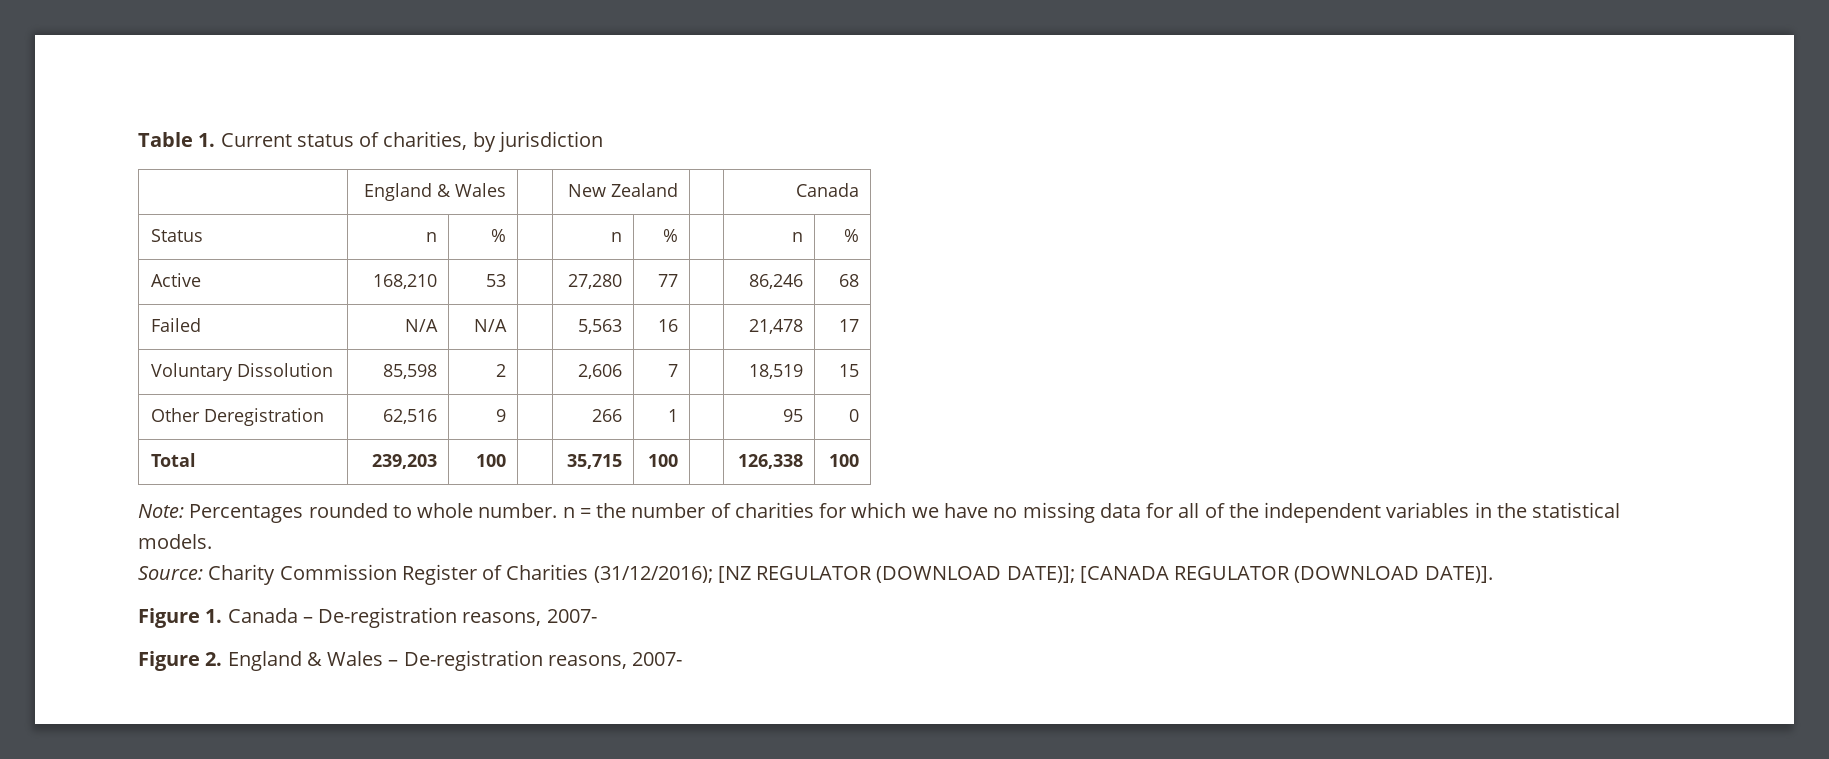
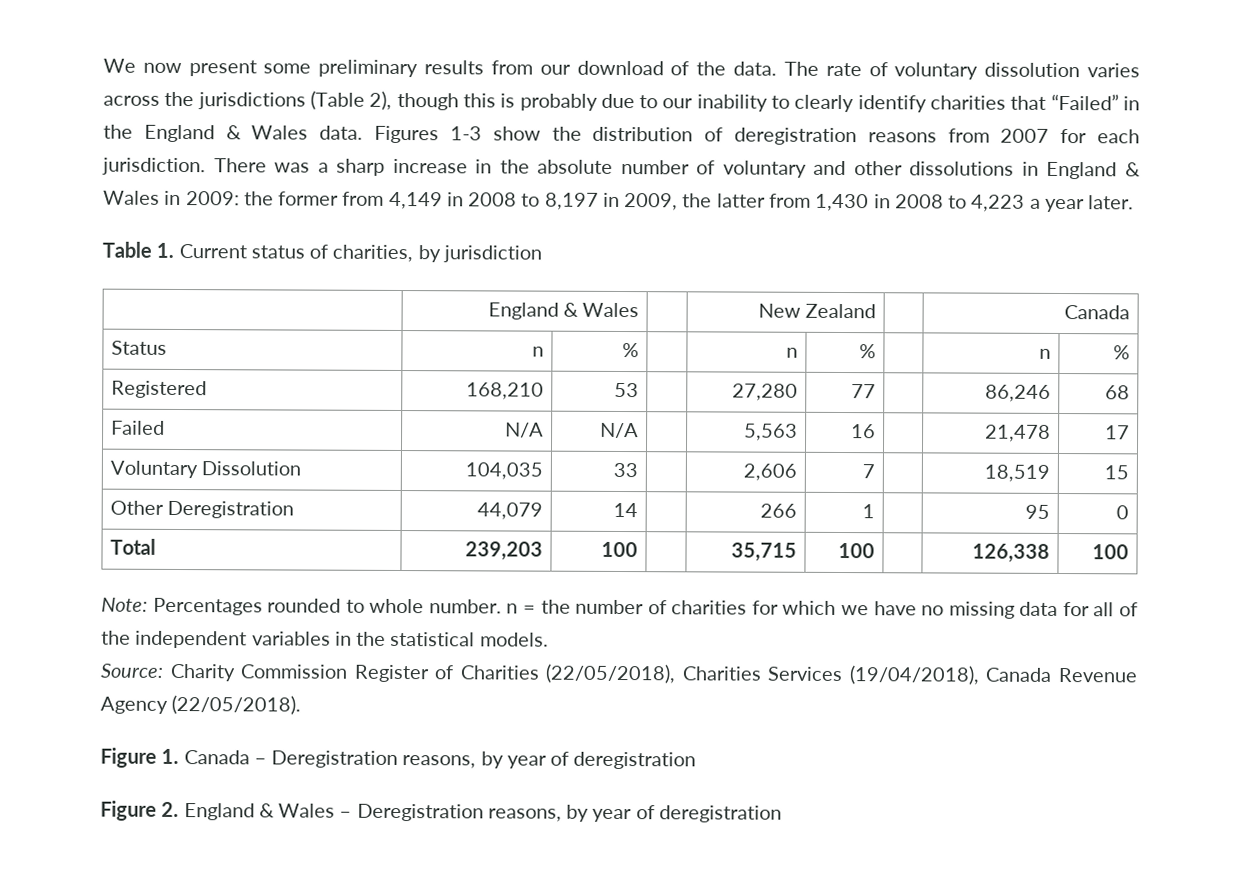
(138, 139) none -> [103,58,1141,80] [103,90,1140,113] [103,124,1140,146] [102,157,1141,180] [103,190,1135,213] We now present some preliminary results from our download of the data. The rate of voluntary dissolution varies across the jurisdictions (Table 2), though this is probably due to our inability to clearly identify charities that “Failed” in the England & Wales data. Figures 1-3 show the distribution of deregistration reasons from 2007 for each jurisdiction. There was a sharp increase in the absolute number of voluntary and other dissolutions in England & Wales in 2009: the former from 4,149 in 2008 to 8,197 in 2009, the latter from 1,430 in 2008 to 4,223 a year later. //
[150,273,201,287] Active -> [110,380,207,399] Registered
[382,364,437,379] [495,364,506,377] 85,598 | 2 -> [465,462,544,480] [613,462,639,478] 104,035 | 33
[382,409,437,424] [495,409,506,422] 62,516 | 9 -> [477,502,544,520] [613,502,639,518] 44,079 | 14
[593,566,1493,583] [138,607,597,628] (31/12/2016); [NZ REGULATOR (DOWNLOAD DATE)]; [CANADA REGULATOR (DOWNLOAD DATE)]. // Figure 1. Canada – De-registration reasons, 2007- -> [545,663,1137,685] [100,694,302,715] [100,747,697,770] (22/05/2018), Charities Services (19/04/2018), Canada Revenue Agency (22/05/2018). // Figure 1. Canada – Deregistration reasons, by year of deregistration
[403,650,683,671] De-registration reasons, 2007- -> [356,803,782,823] Deregistration reasons, by year of deregistration

